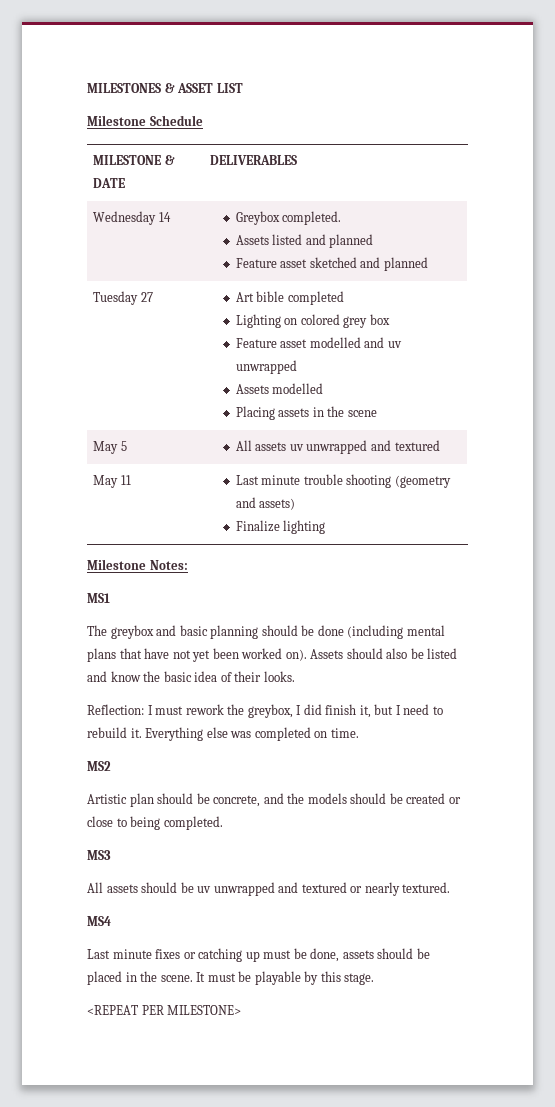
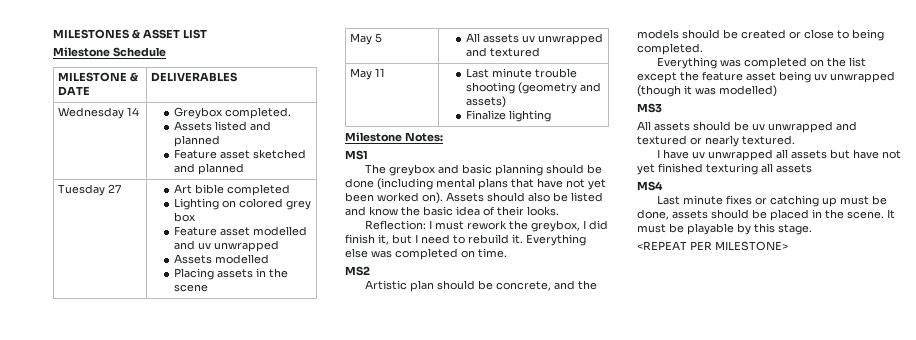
(223, 823) none -> [656,57,866,69] [637,71,895,83] [637,85,777,97] // Everything was completed on the list except the feature asset being uv unwrapped (though it was modelled)
(451, 887) none -> [656,149,901,161] [637,163,812,175] // I have uv unwrapped all assets but have not yet finished texturing all assets

